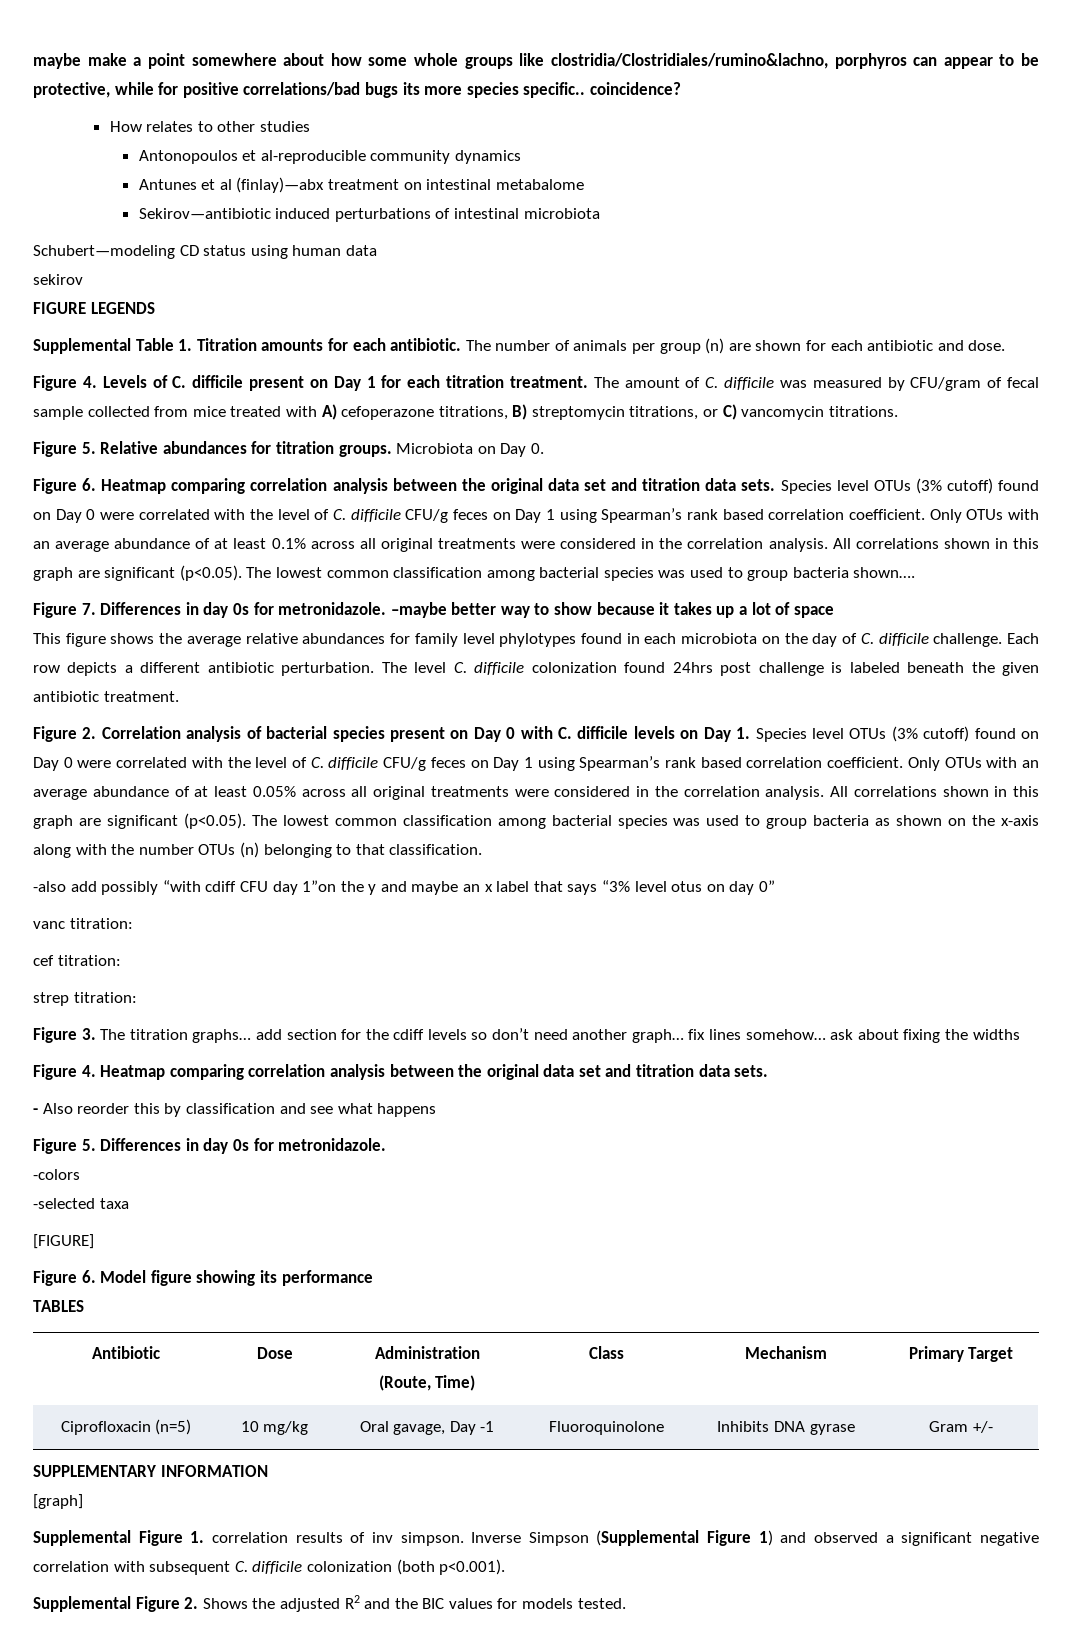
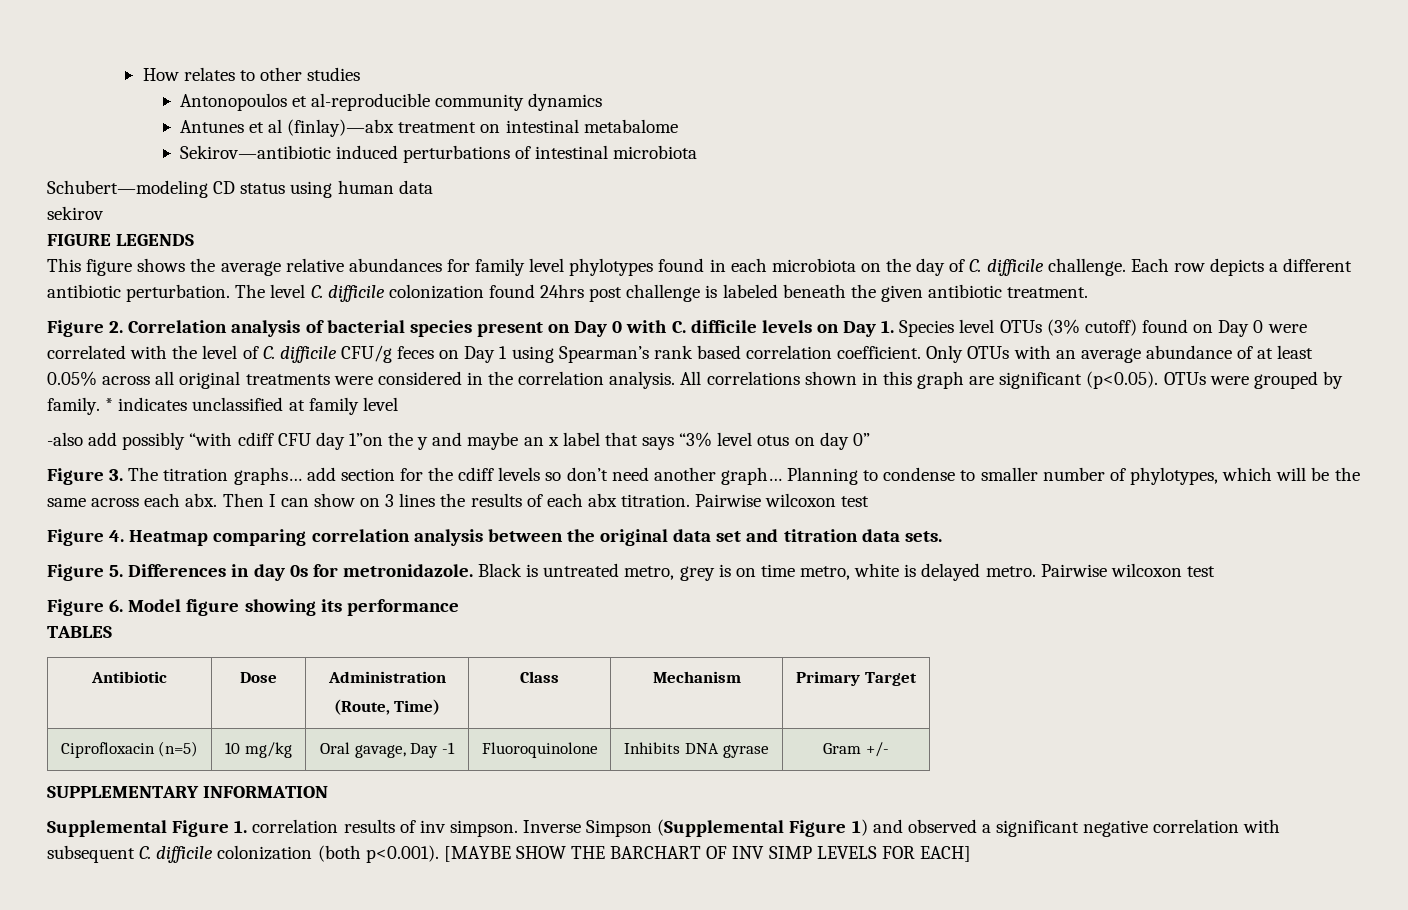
[33,53,1039,69] [33,82,681,98] maybe make a point somewhere about how some whole groups like clostridia/Clostridiales/rumino&lachno, porphyros can appear to be protective, while for positive correlations/bad bugs its more species specific.. coincidence? // -> (142, 74) none
[33,338,1006,354] [33,375,1040,391] [33,404,898,420] [33,441,544,457] [33,478,1040,494] [33,508,1039,523] [33,538,1039,552] [33,565,916,581] [33,602,834,618] // Supplemental Table 1. Titration amounts for each antibiotic. The number of animals per group (n) are shown for each antibiotic and dose. // Figure 4. Levels of C. difficile present on Day 1 for each titration treatment. The amount of C. difficile was measured by CFU/gram of fecal sample collected from mice treated with A) cefoperazone titrations, B) streptomycin titrations, or C) vancomycin titrations. // Figure 5. Relative abundances for titration groups. Microbiota on Day 0. // Figure 6. Heatmap comparing correlation analysis between the original data set and titration data sets. Species level OTUs (3% cutoff) found on Day 0 were correlated with the level of C. difficile CFU/g feces on Day 1 using Spearman’s rank based correlation coefficient. Only OTUs with an average abundance of at least 0.1% across all original treatments were considered in the correlation analysis. All correlations shown in this graph are significant (p<0.05). The lowest common classification among bacterial species was used to group bacteria shown…. // Figure 7. Differences in day 0s for metronidazole. –maybe better way to show because it takes up a lot of space -> (195, 240) none
[251,815,1040,829] [33,842,483,858] The lowest common classification among bacterial species was used to group bacteria as shown on the x-axis along with the number OTUs (n) belonging to that classification. -> [1163,371,1343,389] [47,397,398,415] OTUs were grouped by family. * indicates unclassified at family level
[33,918,133,929] [33,955,121,966] [33,992,137,1006] // vanc titration: // cef titration: // strep titration: -> (870, 439) none
[688,1029,1020,1043] fix lines somehow… ask about fixing the widths -> [787,467,1360,485] [47,493,870,507] Planning to condense to smaller number of phylotypes, which will be the same across each abx. Then I can show on 3 lines the results of each abx titration. Pairwise wilcoxon test
[33,1103,437,1117] // - Also reorder this by classification and see what happens -> (942, 536) none
[33,1169,80,1180] [33,1198,129,1209] [33,1234,94,1249] // -colors // -selected taxa // [FIGURE] -> [478,563,1215,581] Black is untreated metro, grey is on time metro, white is delayed metro. Pairwise wilcoxon test
[33,1494,83,1509] // [graph] -> (329, 792) none
[33,1595,626,1612] // Supplemental Figure 2. Shows the adjusted R2 and the BIC values for models tested. -> [443,846,971,862] [MAYBE SHOW THE BARCHART OF INV SIMP LEVELS FOR EACH]

